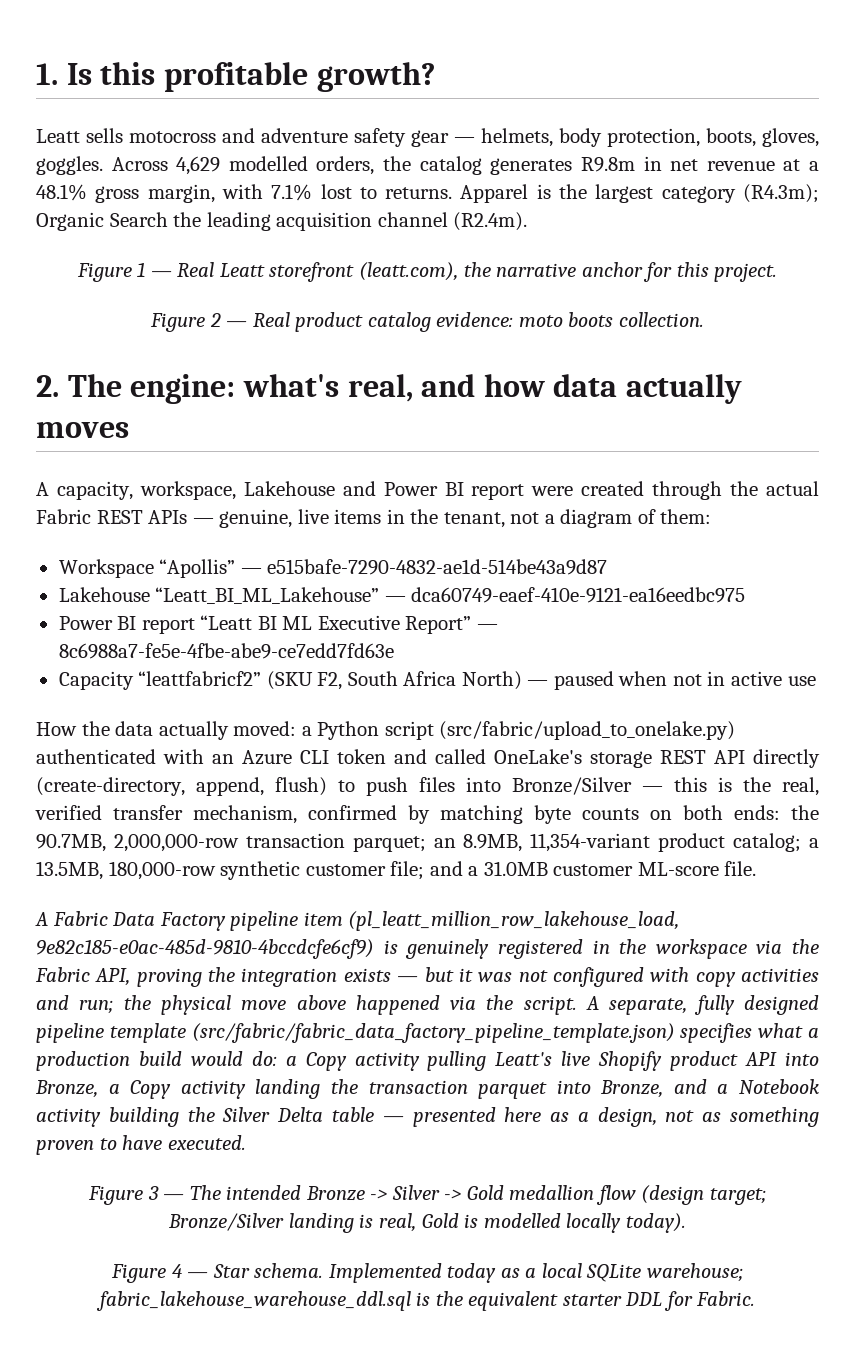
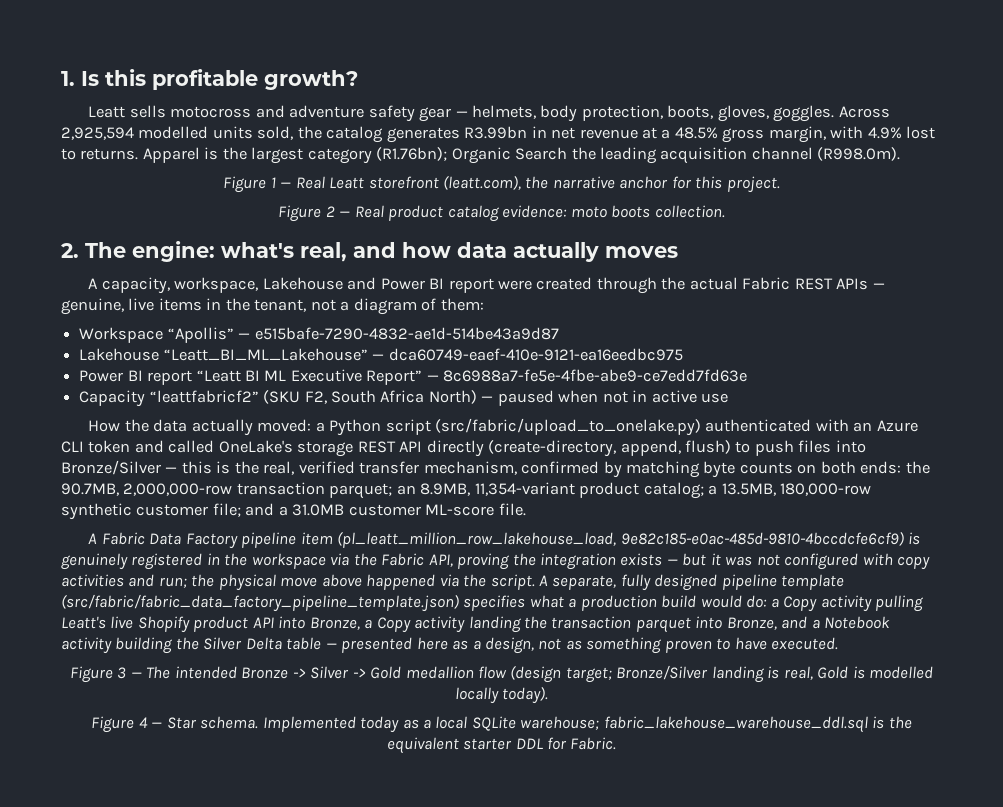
[176,156,375,175] 4,629 modelled orders, -> [61,126,294,140] 2,925,594 modelled units sold,
[580,157,635,172] R9.8m -> [464,126,528,139] R3.99bn
[36,184,87,201] 48.1% -> [674,127,718,139] 48.5%
[271,184,313,201] 7.1% -> [867,127,902,139] 4.9%
[743,184,819,203] (R4.3m); -> [376,147,448,161] (R1.76bn);
[453,212,528,231] (R2.4m). -> [817,147,901,161] (R998.0m).

